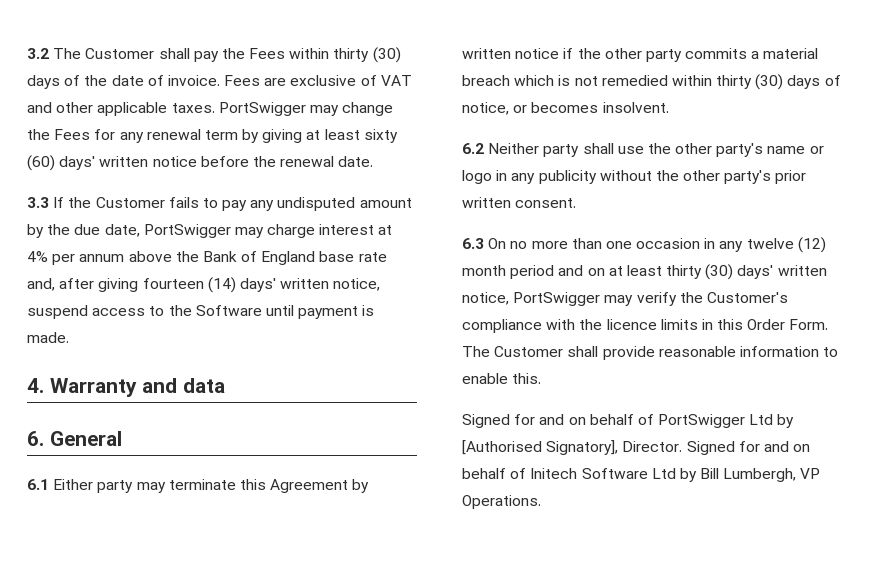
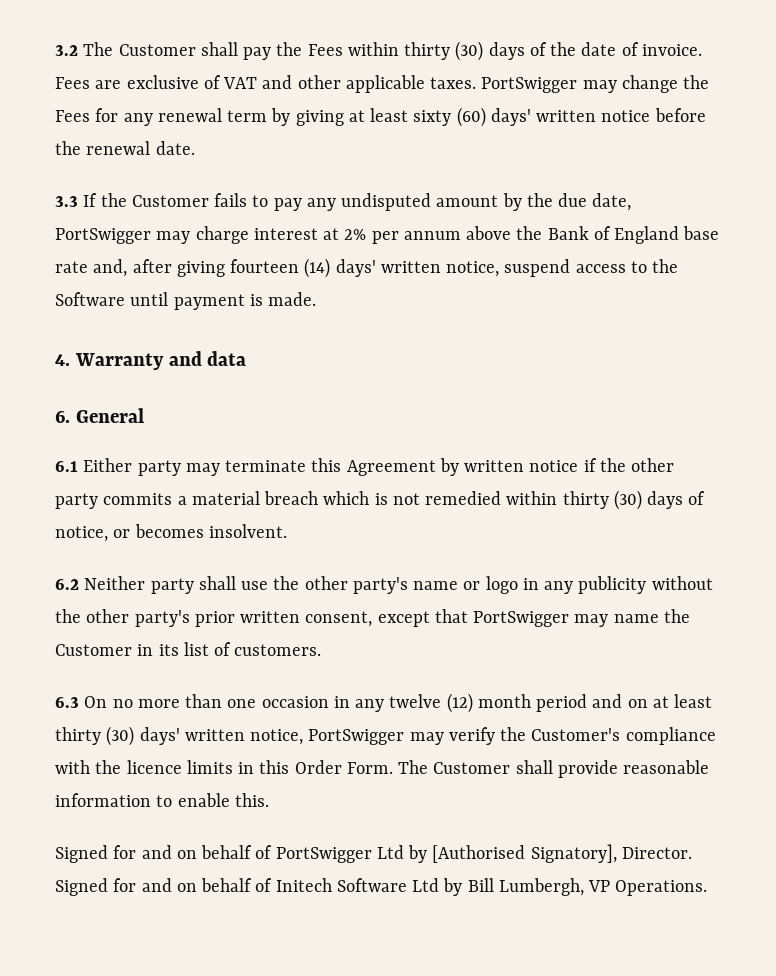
[27,251,48,262] 4% -> [344,229,367,240] 2%
[515,198,577,208] consent. -> [305,609,690,627] [55,642,322,656] consent, except that PortSwigger may name the Customer in its list of customers.

